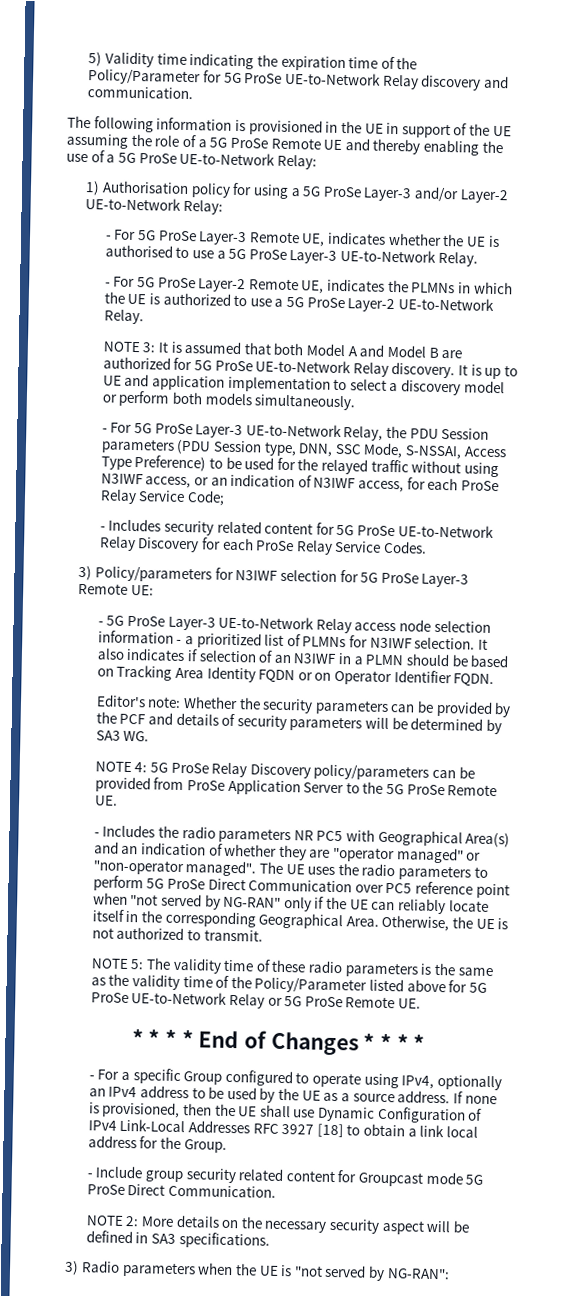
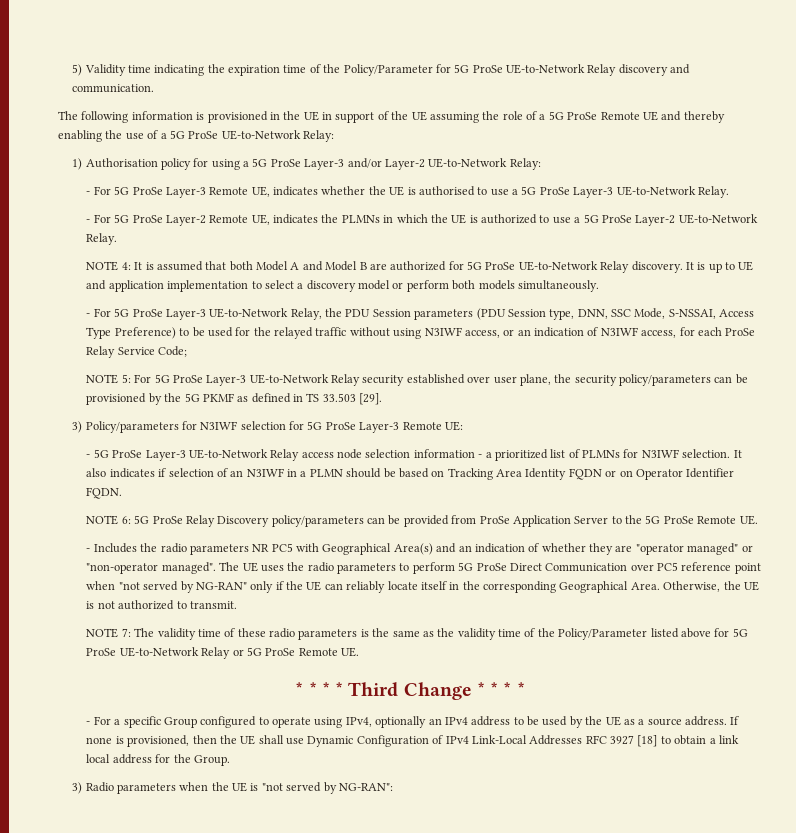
[142,342,157,353] 3: -> [121,262,131,270] 4:
[99,518,494,538] [98,536,428,555] - Includes security related content for 5G ProSe UE-to-Network Relay Discovery for each ProSe Relay Service Codes. -> [86,374,748,386] [86,393,383,405] NOTE 5: For 5G ProSe Layer-3 UE-to-Network Relay security established over user plane, the security policy/parameters can be provisioned by the 5G PKMF as defined in TS 33.503 [29].
[95,694,512,718] [95,711,503,735] [95,730,150,742] [94,761,148,773] // Editor's note: Whether the security parameters can be provided by the PCF and details of security parameters will be determined by SA3 WG. // NOTE 4: -> [86,515,131,525] // NOTE 6:
[130,959,145,970] 5: -> [121,628,131,637] 7:
[198,1030,359,1056] End of Changes -> [348,682,472,700] Third Change
[86,1165,484,1187] [86,1184,276,1198] [85,1214,471,1235] [85,1230,270,1249] // - Include group security related content for Groupcast mode 5G ProSe Direct Communication. // NOTE 2: More details on the necessary security aspect will be defined in SA3 specifications. -> (230, 760) none

